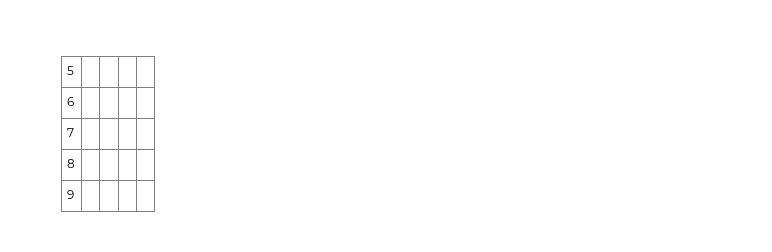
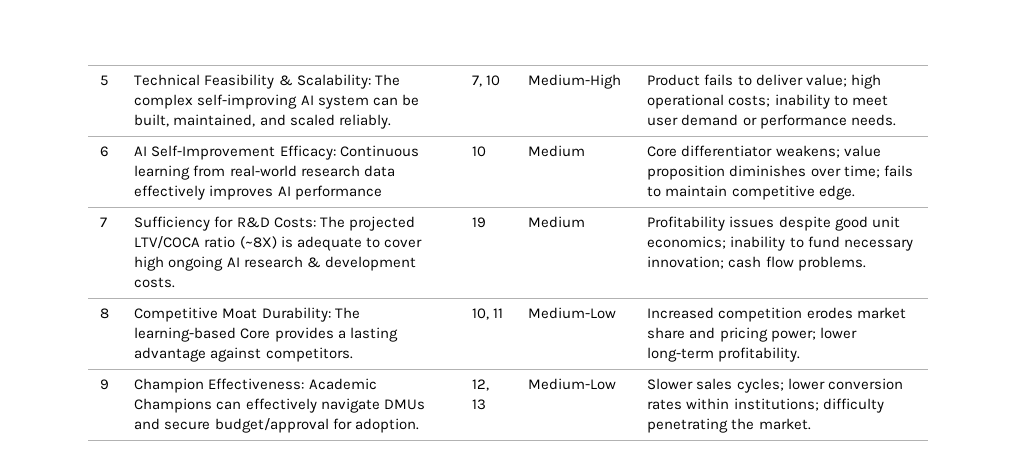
[66,97,74,106] [66,128,74,137] [66,159,75,168] [66,190,74,199] | | | // 6 | | | | // 7 | | | | // 8 | | | | // 9 | | | | -> [134,74,400,89] [134,94,419,109] [134,114,391,129] [472,75,501,87] [528,74,622,89] [647,74,881,89] [647,94,888,109] [647,114,896,129] [100,146,110,157] [134,145,419,160] [134,165,395,180] [134,185,382,200] [472,146,487,157] [528,145,586,157] [647,145,881,158] [647,165,913,180] [647,185,855,200] [100,217,108,227] [134,216,415,231] [134,236,422,251] [134,256,416,271] [134,277,176,288] [472,217,487,228] [528,216,586,228] [647,216,900,231] [647,236,913,251] [647,256,866,271] [100,308,110,319] [134,307,360,322] [134,327,398,342] [134,347,353,362] [472,308,504,320] [528,307,617,319] [647,307,906,322] [647,327,857,342] [647,347,801,362] [100,379,110,390] [134,378,377,393] [134,398,425,413] [134,418,419,433] [472,379,490,391] [472,399,487,410] [528,378,617,390] [647,378,903,393] [647,398,884,413] [647,418,811,433] Technical Feasibility & Scalability: The complex self-improving AI system can be built, maintained, and scaled reliably. | 7, 10 | Medium-High | Product fails to deliver value; high operational costs; inability to meet user demand or performance needs. // 6 | AI Self-Improvement Efficacy: Continuous learning from real-world research data effectively improves AI performance | 10 | Medium | Core differentiator weakens; value proposition diminishes over time; fails to maintain competitive edge. // 7 | Sufficiency for R&D Costs: The projected LTV/COCA ratio (~8X) is adequate to cover high ongoing AI research & development costs. | 19 | Medium | Profitability issues despite good unit economics; inability to fund necessary innovation; cash flow problems. // 8 | Competitive Moat Durability: The learning-based Core provides a lasting advantage against competitors. | 10, 11 | Medium-Low | Increased competition erodes market share and pricing power; lower long-term profitability. // 9 | Champion Effectiveness: Academic Champions can effectively navigate DMUs and secure budget/approval for adoption. | 12, 13 | Medium-Low | Slower sales cycles; lower conversion rates within institutions; difficulty penetrating the market.

